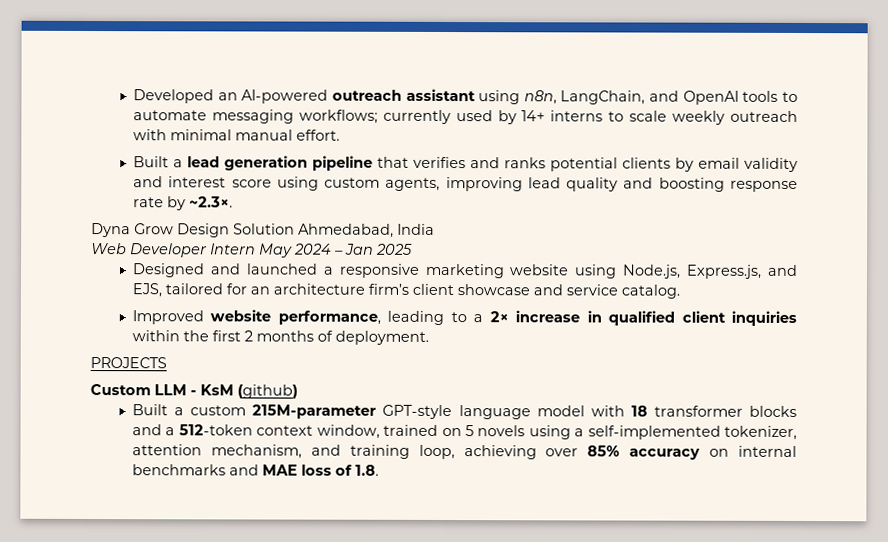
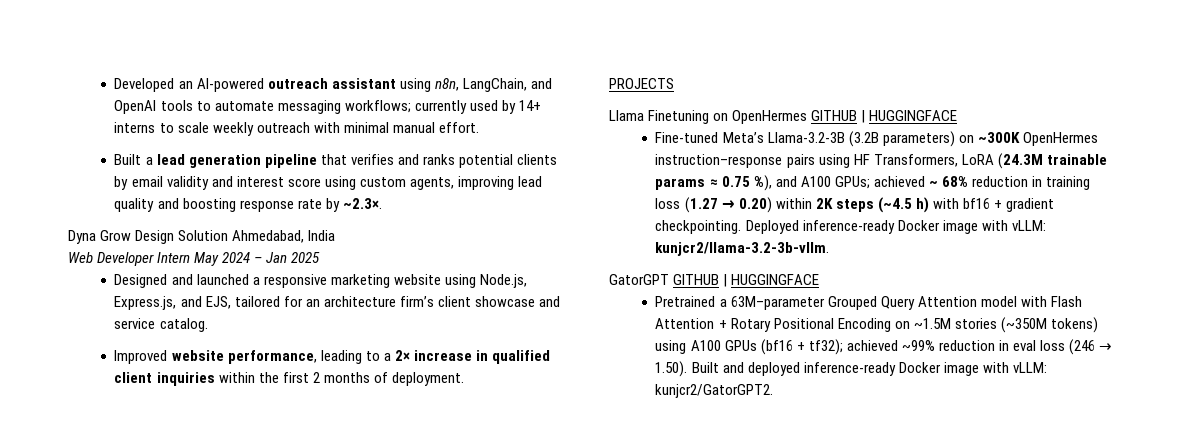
[90,384,298,399] [132,404,797,420] [132,424,797,440] [132,444,797,460] [132,464,380,476] Custom LLM - KsM (github) // Built a custom 215M-parameter GPT-style language model with 18 transformer blocks and a 512-token context window, trained on 5 novels using a self-implemented tokenizer, attention mechanism, and training loop, achieving over 85% accuracy on internal benchmarks and MAE loss of 1.8. -> [609,110,958,124] [655,131,1098,147] [655,153,1107,169] [655,175,1091,191] [655,197,1055,213] [655,220,1046,234] [655,242,830,256] [609,274,820,287] [655,296,1082,310] [655,317,1098,333] [655,339,1113,355] [655,361,1047,377] [655,384,774,398] Llama Finetuning on OpenHermes GITHUB | HUGGINGFACE // Fine-tuned Meta’s Llama-3.2-3B (3.2B parameters) on ~300K OpenHermes instruction–response pairs using HF Transformers, LoRA (24.3M trainable params ≈ 0.75 %), and A100 GPUs; achieved ~ 68% reduction in training loss (1.27 → 0.20) within 2K steps (~4.5 h) with bf16 + gradient checkpointing. Deployed inference-ready Docker image with vLLM: kunjcr2/llama-3.2-3b-vllm. // GatorGPT GITHUB | HUGGINGFACE // Pretrained a 63M–parameter Grouped Query Attention model with Flash Attention + Rotary Positional Encoding on ~1.5M stories (~350M tokens) using A100 GPUs (bf16 + tf32); achieved ~99% reduction in eval loss (246 → 1.50). Built and deployed inference-ready Docker image with vLLM: kunjcr2/GatorGPT2.

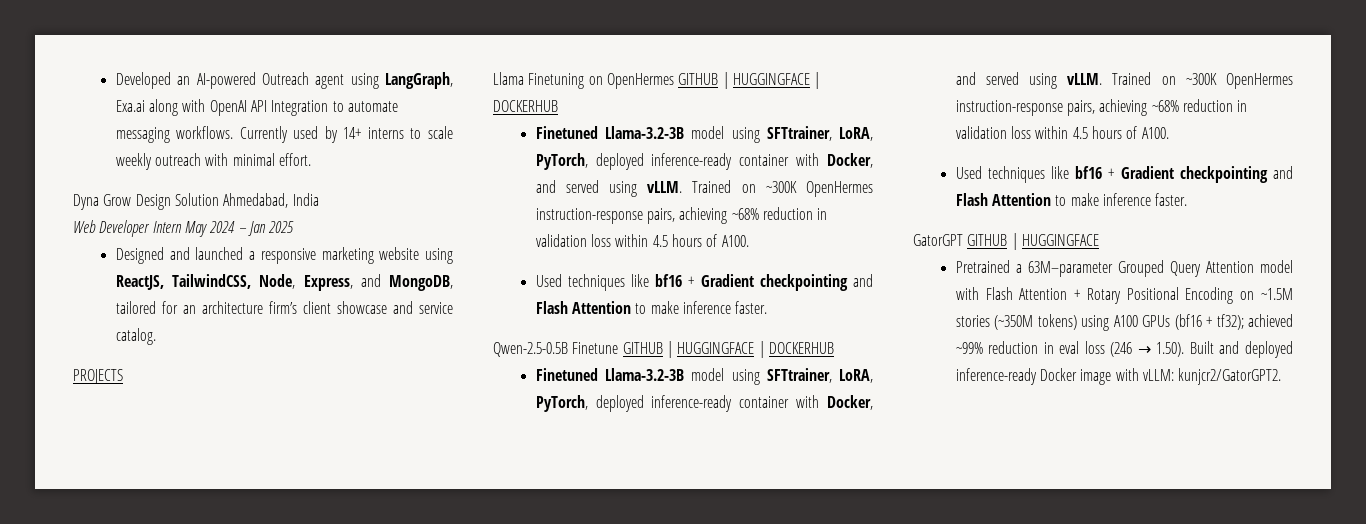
[267,78,552,92] [114,100,193,114] outreach assistant using n8n, LangChain, and OpenAI tools -> [261,72,453,89] [115,99,329,116] Outreach agent using LangGraph, Exa.ai along with OpenAI API Integration
[344,100,467,114] workflows; currently -> [176,126,288,143] workflows. Currently
[392,122,435,133] manual -> (275, 159) none
[114,154,557,168] [114,176,542,190] [114,198,382,212] // Built a lead generation pipeline that verifies and ranks potential clients by email validity and interest score using custom agents, improving lead quality and boosting response rate by ~2.3×. -> (312, 159) none
[479,274,527,288] [114,296,231,310] Node.js, Express.js, and EJS, -> [115,274,454,291] ReactJS, TailwindCSS, Node, Express, and MongoDB,
[114,350,550,364] [114,372,464,386] // Improved website performance, leading to a 2× increase in qualified client inquiries within the first 2 months of deployment. -> (156, 336) none
[655,131,1098,147] [655,153,1107,169] [655,175,1091,191] [655,197,1055,213] [655,220,1046,234] [655,242,830,256] // Fine-tuned Meta’s Llama-3.2-3B (3.2B parameters) on ~300K OpenHermes instruction–response pairs using HF Transformers, LoRA (24.3M trainable params ≈ 0.75 %), and A100 GPUs; achieved ~ 68% reduction in training loss (1.27 → 0.20) within 2K steps (~4.5 h) with bf16 + gradient checkpointing. Deployed inference-ready Docker image with vLLM: kunjcr2/llama-3.2-3b-vllm. -> [814,72,821,89] [493,100,558,112] [535,126,873,143] [535,153,873,170] [535,180,873,197] [535,207,828,224] [535,234,749,247] [535,274,873,291] [535,301,768,314] [493,341,834,358] [535,368,873,385] [535,395,873,412] [955,72,1293,89] [955,99,1248,116] [955,126,1169,139] [955,166,1293,183] [955,193,1188,206] | DOCKERHUB // Finetuned Llama-3.2-3B model using SFTtrainer, LoRA, PyTorch, deployed inference-ready container with Docker, and served using vLLM. Trained on ~300K OpenHermes instruction-response pairs, achieving ~68% reduction in validation loss within 4.5 hours of A100. // Used techniques like bf16 + Gradient checkpointing and Flash Attention to make inference faster. // Qwen-2.5-0.5B Finetune GITHUB | HUGGINGFACE | DOCKERHUB // Finetuned Llama-3.2-3B model using SFTtrainer, LoRA, PyTorch, deployed inference-ready container with Docker, and served using vLLM. Trained on ~300K OpenHermes instruction-response pairs, achieving ~68% reduction in validation loss within 4.5 hours of A100. // Used techniques like bf16 + Gradient checkpointing and Flash Attention to make inference faster.

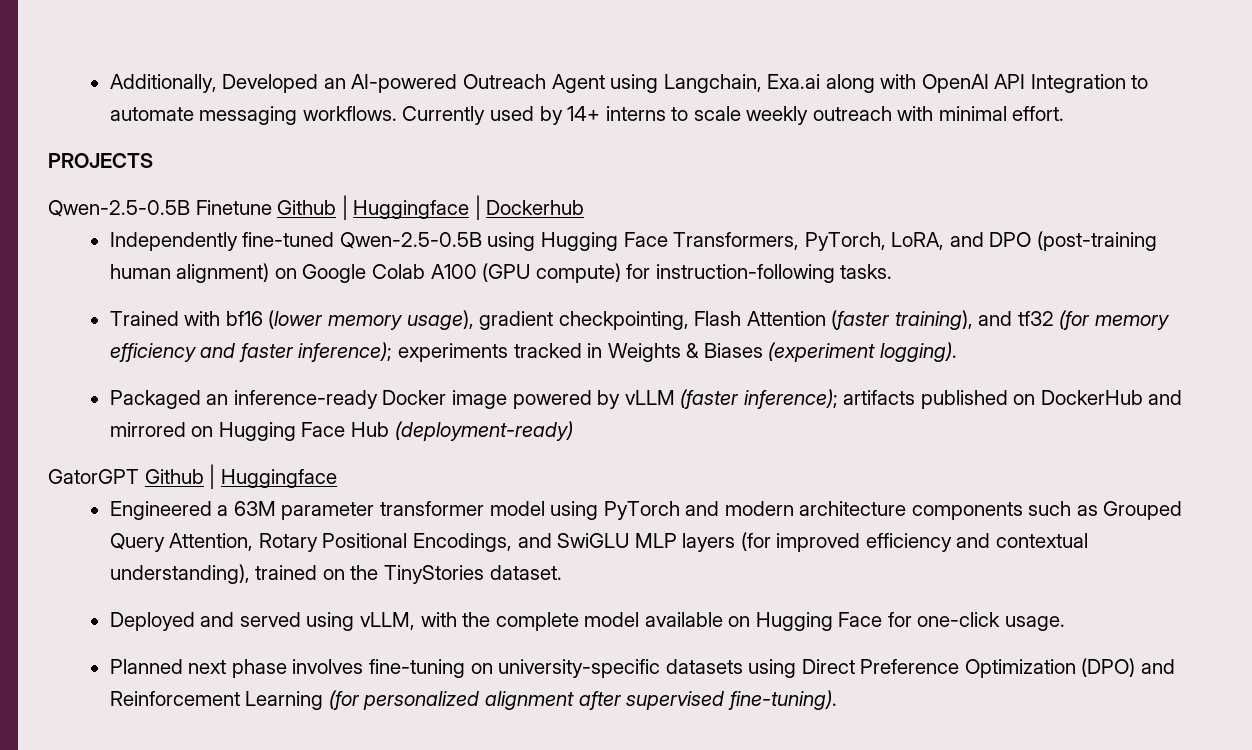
(115, 80) none -> [109,74,217,93] Additionally,
[315,72,453,89] agent using LangGraph, -> [551,74,762,93] Agent using Langchain,
[73,193,319,210] [73,220,295,237] [115,247,453,264] [115,274,454,291] [115,301,453,314] [115,328,156,345] [73,369,123,384] [493,72,821,89] [493,100,558,112] [535,126,873,143] [535,153,873,170] [535,180,873,197] [535,207,828,224] [535,234,749,247] [535,274,873,291] [535,301,768,314] [493,341,834,358] [535,368,873,385] [535,395,873,412] [955,72,1293,89] [955,99,1248,116] [955,126,1169,139] [955,166,1293,183] [955,193,1188,206] [913,233,1099,250] [955,260,1293,277] [955,287,1293,304] [955,314,1293,331] [955,341,1293,358] [955,368,1282,385] Dyna Grow Design Solution Ahmedabad, India // Web Developer Intern May 2024 – Jan 2025 // Designed and launched a responsive marketing website using ReactJS, TailwindCSS, Node, Express, and MongoDB, tailored for an architecture firm’s client showcase and service catalog. // PROJECTS // Llama Finetuning on OpenHermes GITHUB | HUGGINGFACE | DOCKERHUB // Finetuned Llama-3.2-3B model using SFTtrainer, LoRA, PyTorch, deployed inference-ready container with Docker, and served using vLLM. Trained on ~300K OpenHermes instruction-response pairs, achieving ~68% reduction in validation loss within 4.5 hours of A100. // Used techniques like bf16 + Gradient checkpointing and Flash Attention to make inference faster. // Qwen-2.5-0.5B Finetune GITHUB | HUGGINGFACE | DOCKERHUB // Finetuned Llama-3.2-3B model using SFTtrainer, LoRA, PyTorch, deployed inference-ready container with Docker, and served using vLLM. Trained on ~300K OpenHermes instruction-response pairs, achieving ~68% reduction in validation loss within 4.5 hours of A100. // Used techniques like bf16 + Gradient checkpointing and Flash Attention to make inference faster. // GatorGPT GITHUB | HUGGINGFACE // Pretrained a 63M–parameter Grouped Query Attention model with Flash Attention + Rotary Positional Encoding on ~1.5M stories (~350M tokens) using A100 GPUs (bf16 + tf32); achieved ~99% reduction in eval loss (246 → 1.50). Built and deployed inference-ready Docker image with vLLM: kunjcr2/GatorGPT2. -> [48,153,153,168] [48,195,585,220] [109,231,1157,251] [109,263,893,283] [109,310,1170,330] [109,342,957,362] [109,389,1183,409] [109,421,573,441] [48,464,337,489] [109,501,1183,520] [109,532,1088,552] [109,564,562,584] [109,612,1065,631] [109,658,1175,678] [109,690,837,710] PROJECTS // Qwen-2.5-0.5B Finetune Github | Huggingface | Dockerhub // Independently fine-tuned Qwen-2.5-0.5B using Hugging Face Transformers, PyTorch, LoRA, and DPO (post-training human alignment) on Google Colab A100 (GPU compute) for instruction-following tasks. // Trained with bf16 (lower memory usage), gradient checkpointing, Flash Attention (faster training), and tf32 (for memory efficiency and faster inference); experiments tracked in Weights & Biases (experiment logging). // Packaged an inference-ready Docker image powered by vLLM (faster inference); artifacts published on DockerHub and mirrored on Hugging Face Hub (deployment-ready) // GatorGPT Github | Huggingface // Engineered a 63M parameter transformer model using PyTorch and modern architecture components such as Grouped Query Attention, Rotary Positional Encodings, and SwiGLU MLP layers (for improved efficiency and contextual understanding), trained on the TinyStories dataset. // Deployed and served using vLLM, with the complete model available on Hugging Face for one-click usage. // Planned next phase involves fine-tuning on university-specific datasets using Direct Preference Optimization (DPO) and Reinforcement Learning (for personalized alignment after supervised fine-tuning).

